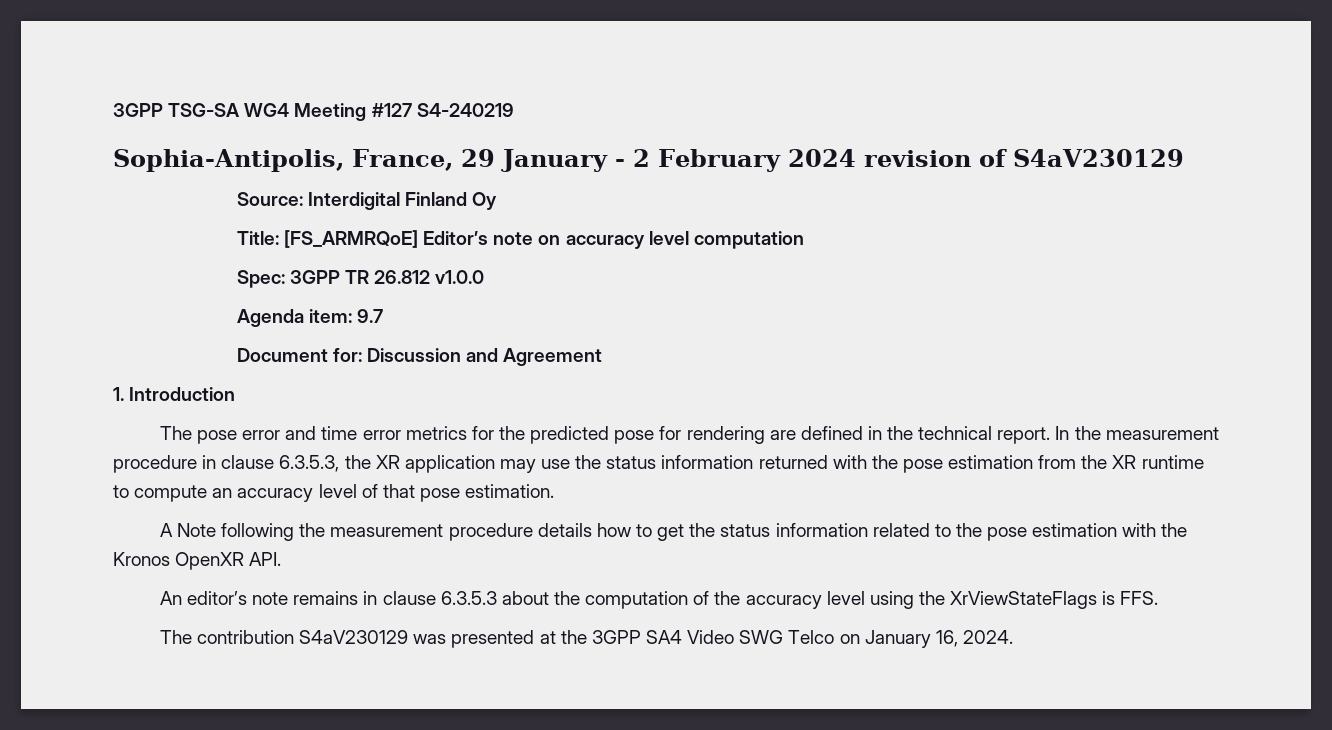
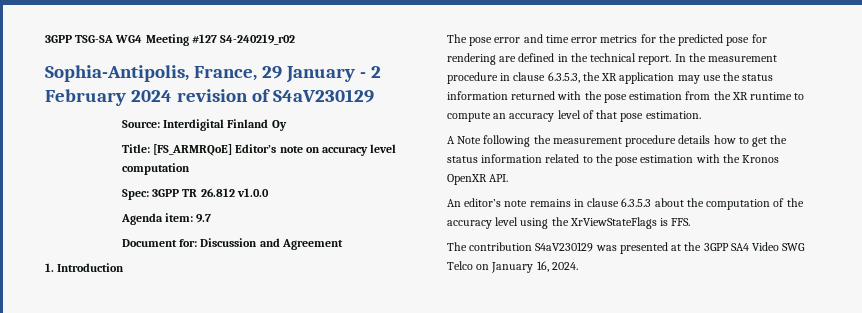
[416,103,514,117] S4-240219 -> [220,34,296,45] S4-240219_r02

